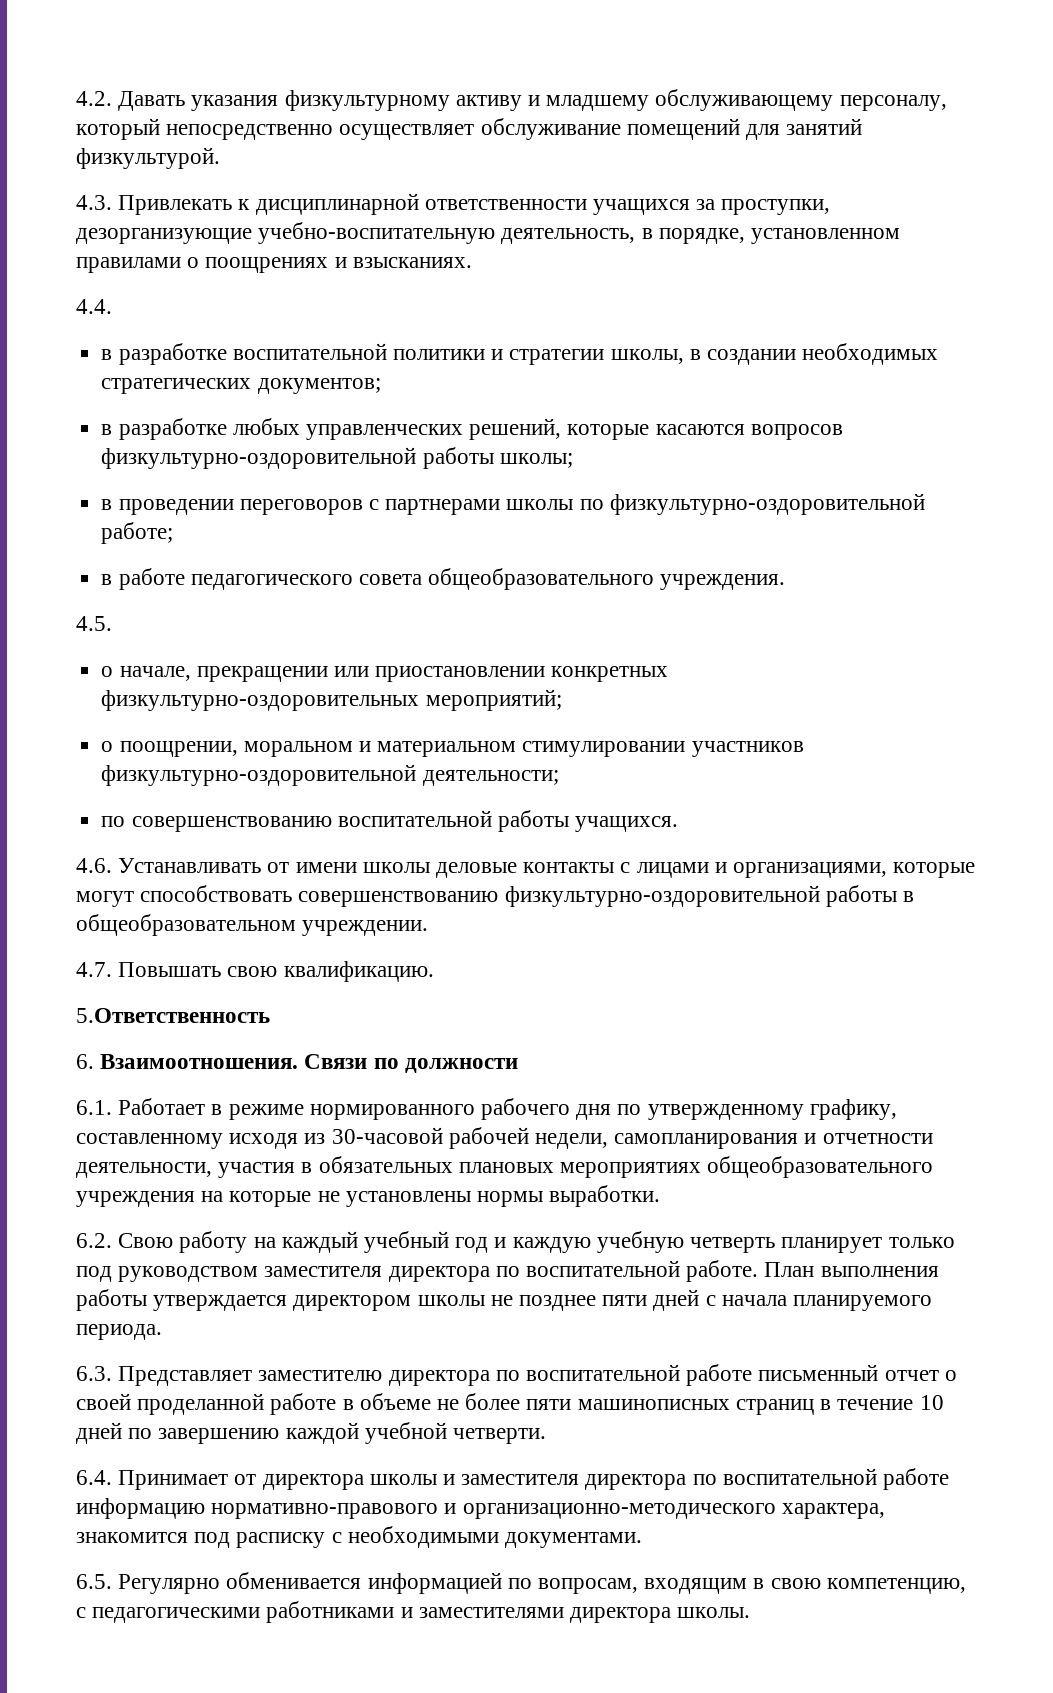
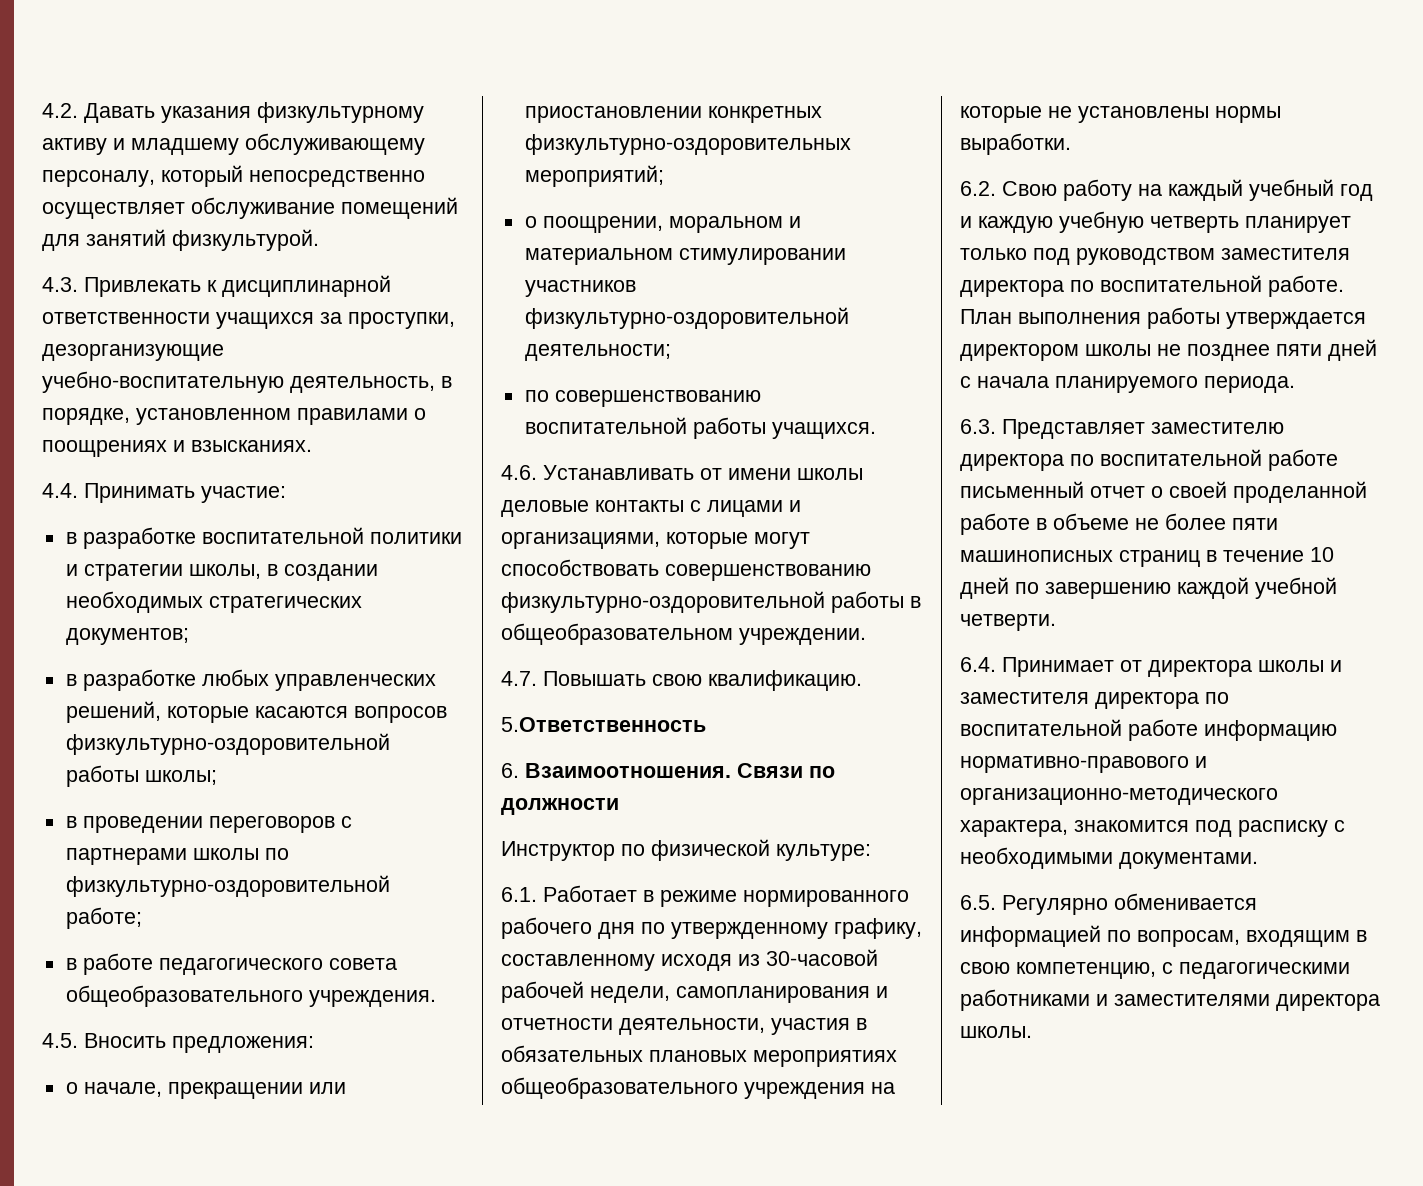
(112, 306) none -> [84,483,286,503] Принимать участие:
(112, 623) none -> [84,1033,314,1053] Вносить предложения:
(518, 1065) none -> [501,839,871,861] // Инструктор по физической культуре:

